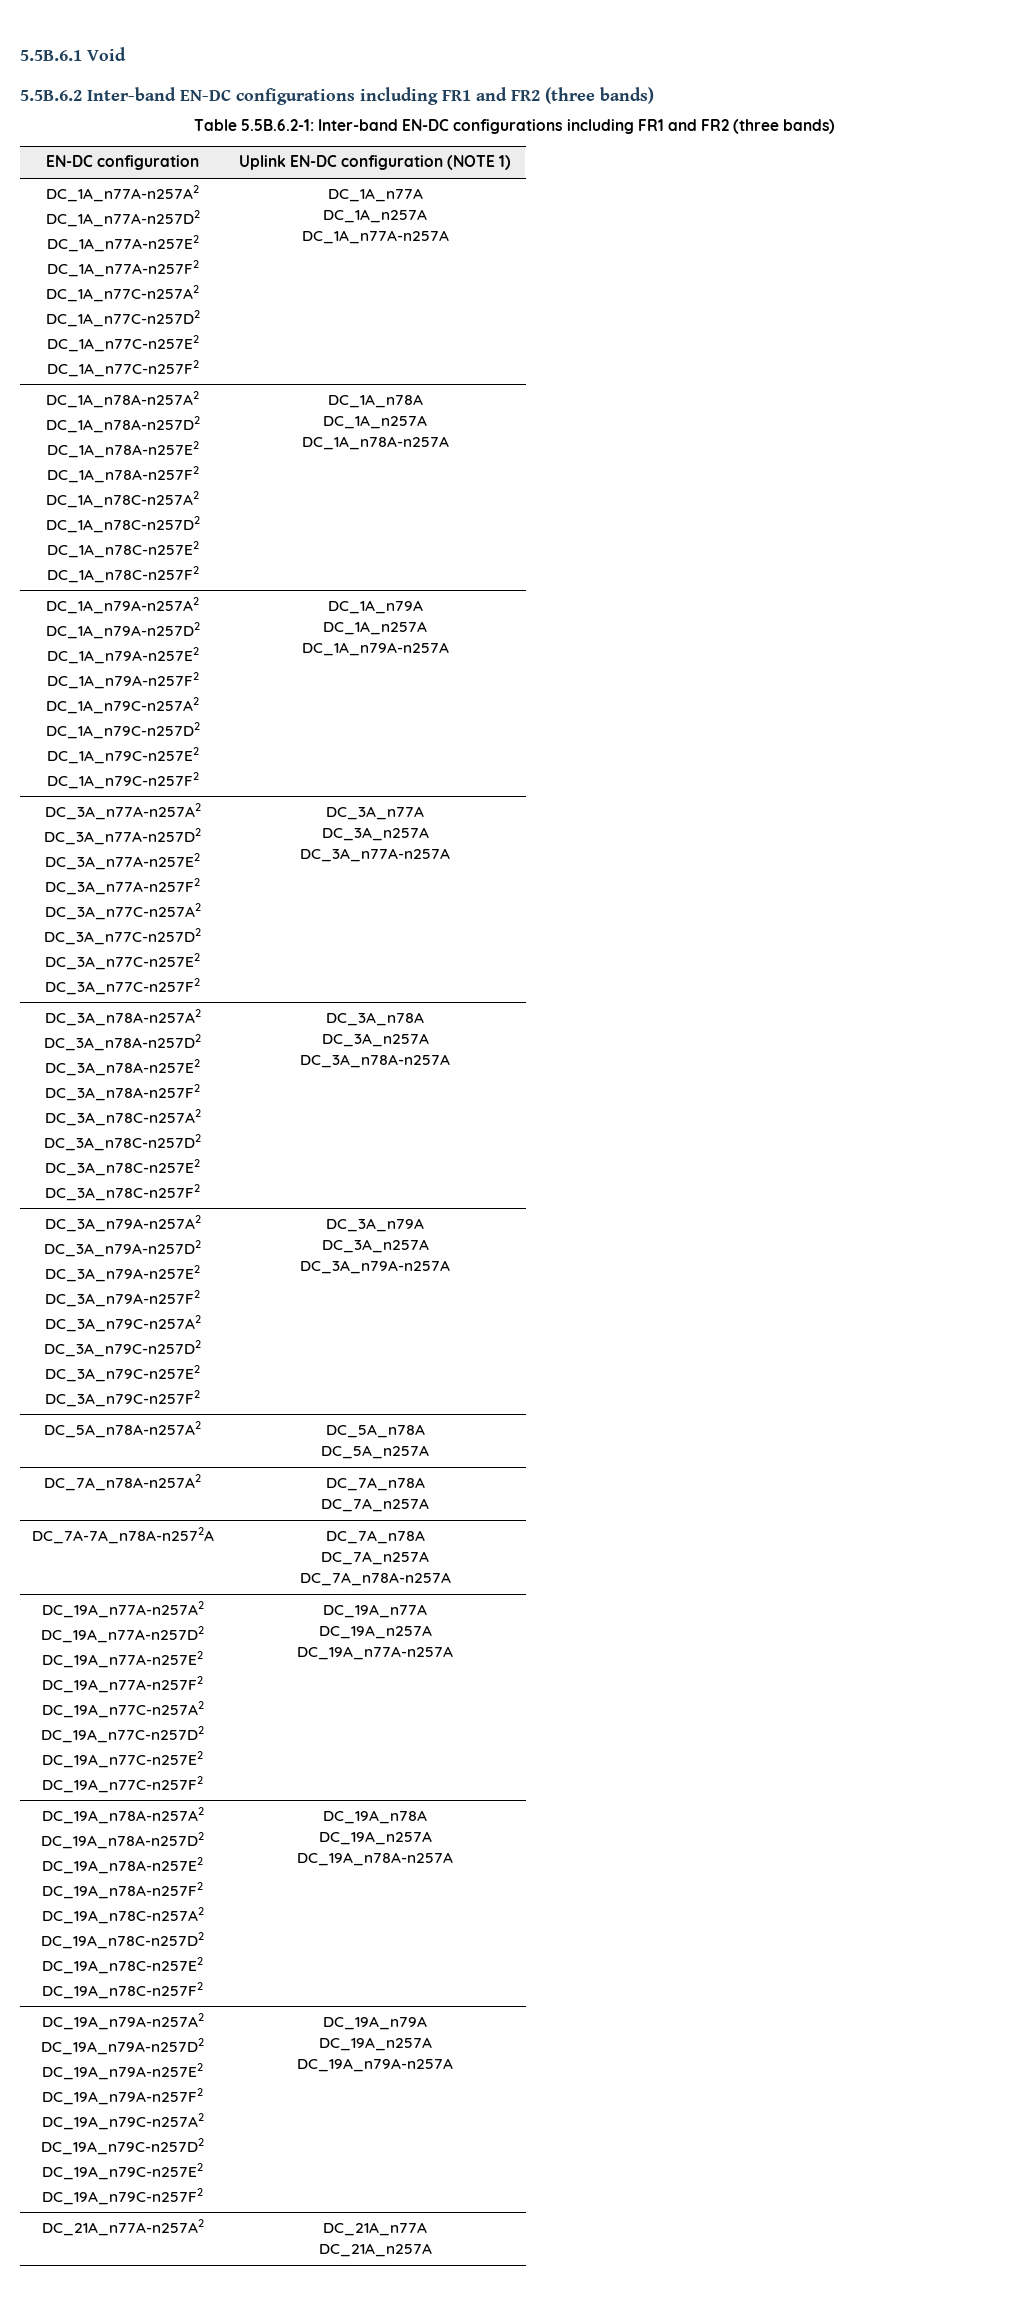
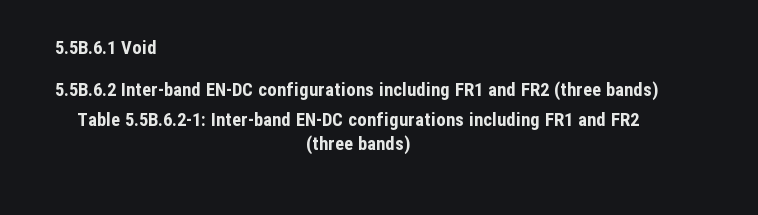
[45,155,200,170] [238,155,512,170] [45,185,199,202] [45,210,200,227] [46,235,199,252] [46,260,199,277] [45,285,199,302] [45,310,200,327] [46,335,199,352] [46,360,199,377] [327,188,423,202] [323,209,427,223] [301,230,449,244] [45,391,199,408] [45,416,200,433] [46,441,199,458] [46,466,199,483] [45,491,199,508] [45,516,200,533] [46,541,199,558] [46,566,199,583] [327,394,423,408] [323,415,427,429] [301,436,449,450] [45,597,199,614] [45,622,200,639] [46,647,199,664] [46,672,199,689] [45,697,199,714] [45,722,200,739] [46,747,199,764] [46,772,199,789] [327,600,423,614] [323,621,427,635] [301,642,449,656] [44,803,201,820] [43,828,201,845] [44,853,200,870] [44,878,200,895] [44,903,201,920] [43,928,201,945] [44,953,200,970] [44,978,200,995] [326,806,424,820] [321,827,429,841] [300,848,450,862] [44,1009,201,1026] [43,1034,201,1051] [44,1059,200,1076] [44,1084,200,1101] [44,1109,201,1126] [43,1134,201,1151] [44,1159,200,1176] [44,1184,200,1201] [326,1012,424,1026] [321,1033,429,1047] [300,1054,450,1068] [44,1215,201,1232] [43,1240,201,1257] [44,1265,200,1282] [44,1290,200,1307] [44,1315,201,1332] [43,1340,201,1357] [44,1365,200,1382] [44,1390,200,1407] [326,1218,424,1232] [321,1239,429,1253] [300,1260,450,1274] [43,1421,201,1438] [325,1424,425,1438] [321,1445,429,1459] [43,1474,201,1491] [325,1477,425,1491] [321,1498,429,1512] [31,1527,214,1544] [325,1530,425,1544] [321,1551,429,1565] [299,1572,451,1586] [41,1601,204,1618] [40,1626,204,1643] [41,1651,203,1668] [41,1676,203,1693] [41,1701,204,1718] [40,1726,204,1743] [41,1751,203,1768] [41,1776,203,1793] [323,1604,427,1618] [318,1625,432,1639] [297,1646,453,1660] [41,1807,204,1824] [40,1832,204,1849] [41,1857,203,1874] [41,1882,203,1899] [41,1907,204,1924] [40,1932,204,1949] [41,1957,203,1974] [41,1982,203,1999] [323,1810,427,1824] [318,1831,432,1845] [297,1852,453,1866] [41,2013,204,2030] [40,2038,204,2055] [41,2063,203,2080] [41,2088,203,2105] [41,2113,204,2130] [40,2138,204,2155] [41,2163,203,2180] [41,2188,203,2205] [323,2016,427,2030] [318,2037,432,2051] [297,2058,453,2072] [41,2219,204,2236] [323,2222,427,2236] [318,2243,432,2257] // EN-DC configuration | Uplink EN-DC configuration (NOTE 1) // DC_1A_n77A-n257A2 // DC_1A_n77A-n257D2 // DC_1A_n77A-n257E2 // DC_1A_n77A-n257F2 // DC_1A_n77C-n257A2 // DC_1A_n77C-n257D2 // DC_1A_n77C-n257E2 // DC_1A_n77C-n257F2 | DC_1A_n77A // DC_1A_n257A // DC_1A_n77A-n257A // DC_1A_n78A-n257A2 // DC_1A_n78A-n257D2 // DC_1A_n78A-n257E2 // DC_1A_n78A-n257F2 // DC_1A_n78C-n257A2 // DC_1A_n78C-n257D2 // DC_1A_n78C-n257E2 // DC_1A_n78C-n257F2 | DC_1A_n78A // DC_1A_n257A // DC_1A_n78A-n257A // DC_1A_n79A-n257A2 // DC_1A_n79A-n257D2 // DC_1A_n79A-n257E2 // DC_1A_n79A-n257F2 // DC_1A_n79C-n257A2 // DC_1A_n79C-n257D2 // DC_1A_n79C-n257E2 // DC_1A_n79C-n257F2 | DC_1A_n79A // DC_1A_n257A // DC_1A_n79A-n257A // DC_3A_n77A-n257A2 // DC_3A_n77A-n257D2 // DC_3A_n77A-n257E2 // DC_3A_n77A-n257F2 // DC_3A_n77C-n257A2 // DC_3A_n77C-n257D2 // DC_3A_n77C-n257E2 // DC_3A_n77C-n257F2 | DC_3A_n77A // DC_3A_n257A // DC_3A_n77A-n257A // DC_3A_n78A-n257A2 // DC_3A_n78A-n257D2 // DC_3A_n78A-n257E2 // DC_3A_n78A-n257F2 // DC_3A_n78C-n257A2 // DC_3A_n78C-n257D2 // DC_3A_n78C-n257E2 // DC_3A_n78C-n257F2 | DC_3A_n78A // DC_3A_n257A // DC_3A_n78A-n257A // DC_3A_n79A-n257A2 // DC_3A_n79A-n257D2 // DC_3A_n79A-n257E2 // DC_3A_n79A-n257F2 // DC_3A_n79C-n257A2 // DC_3A_n79C-n257D2 // DC_3A_n79C-n257E2 // DC_3A_n79C-n257F2 | DC_3A_n79A // DC_3A_n257A // DC_3A_n79A-n257A // DC_5A_n78A-n257A2 | DC_5A_n78A // DC_5A_n257A // DC_7A_n78A-n257A2 | DC_7A_n78A // DC_7A_n257A // DC_7A-7A_n78A-n2572A | DC_7A_n78A // DC_7A_n257A // DC_7A_n78A-n257A // DC_19A_n77A-n257A2 // DC_19A_n77A-n257D2 // DC_19A_n77A-n257E2 // DC_19A_n77A-n257F2 // DC_19A_n77C-n257A2 // DC_19A_n77C-n257D2 // DC_19A_n77C-n257E2 // DC_19A_n77C-n257F2 | DC_19A_n77A // DC_19A_n257A // DC_19A_n77A-n257A // DC_19A_n78A-n257A2 // DC_19A_n78A-n257D2 // DC_19A_n78A-n257E2 // DC_19A_n78A-n257F2 // DC_19A_n78C-n257A2 // DC_19A_n78C-n257D2 // DC_19A_n78C-n257E2 // DC_19A_n78C-n257F2 | DC_19A_n78A // DC_19A_n257A // DC_19A_n78A-n257A // DC_19A_n79A-n257A2 // DC_19A_n79A-n257D2 // DC_19A_n79A-n257E2 // DC_19A_n79A-n257F2 // DC_19A_n79C-n257A2 // DC_19A_n79C-n257D2 // DC_19A_n79C-n257E2 // DC_19A_n79C-n257F2 | DC_19A_n79A // DC_19A_n257A // DC_19A_n79A-n257A // DC_21A_n77A-n257A2 | DC_21A_n77A // DC_21A_n257A -> (411, 145) none

